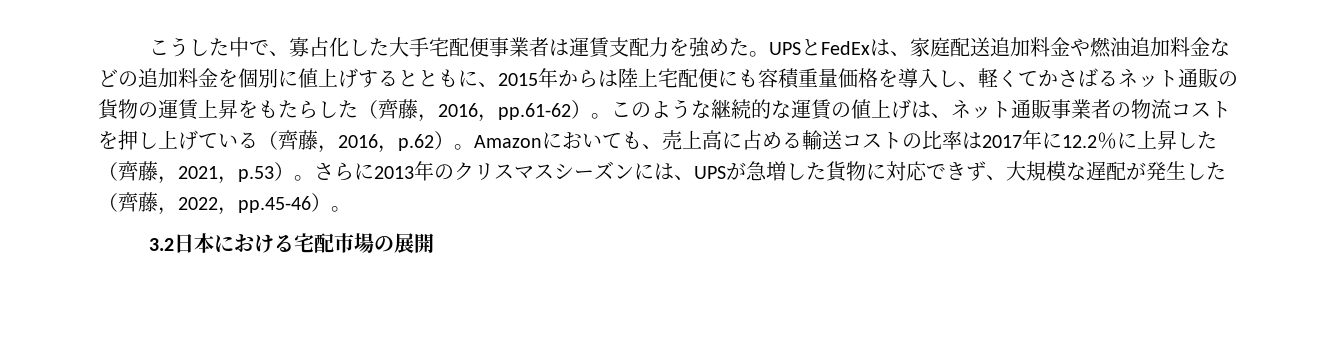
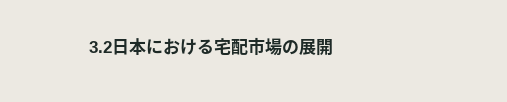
[148,37,1230,58] [98,68,1238,89] [98,99,1231,122] [98,130,1217,153] [98,161,1226,184] [98,192,351,215] こうした中で、寡占化した大手宅配便事業者は運賃支配力を強めた。UPSとFedExは、家庭配送追加料金や燃油追加料金などの追加料金を個別に値上げするとともに、2015年からは陸上宅配便にも容積重量価格を導入し、軽くてかさばるネット通販の貨物の運賃上昇をもたらした（齊藤，2016，pp.61-62）。このような継続的な運賃の値上げは、ネット通販事業者の物流コストを押し上げている（齊藤，2016，p.62）。Amazonにおいても、売上高に占める輸送コストの比率は2017年に12.2％に上昇した（齊藤，2021，p.53）。さらに2013年のクリスマスシーズンには、UPSが急増した貨物に対応できず、大規模な遅配が発生した（齊藤，2022，pp.45-46）。 // -> (89, 47) none

